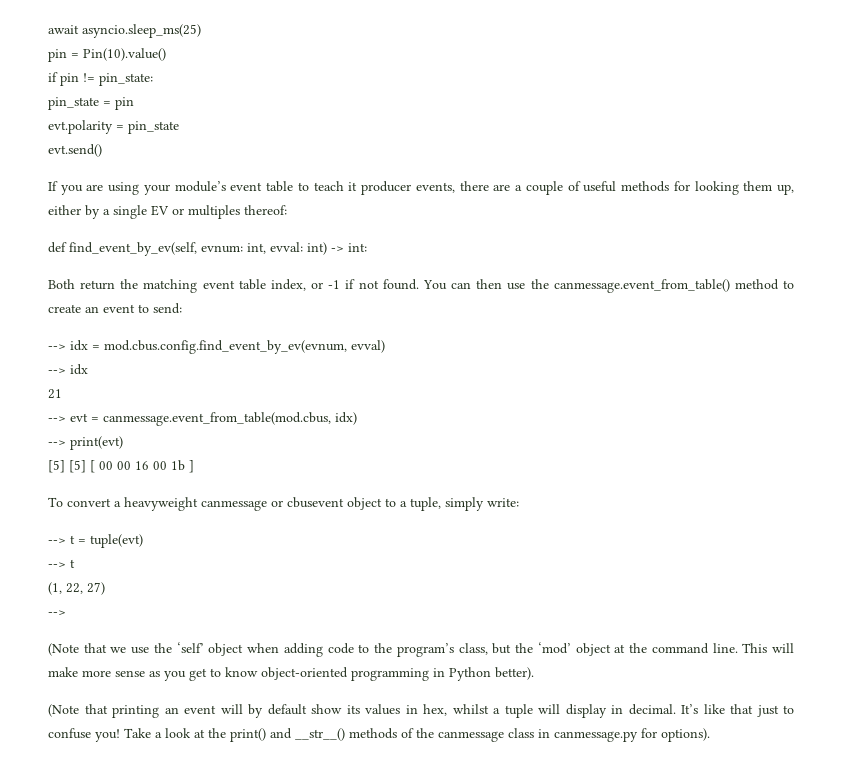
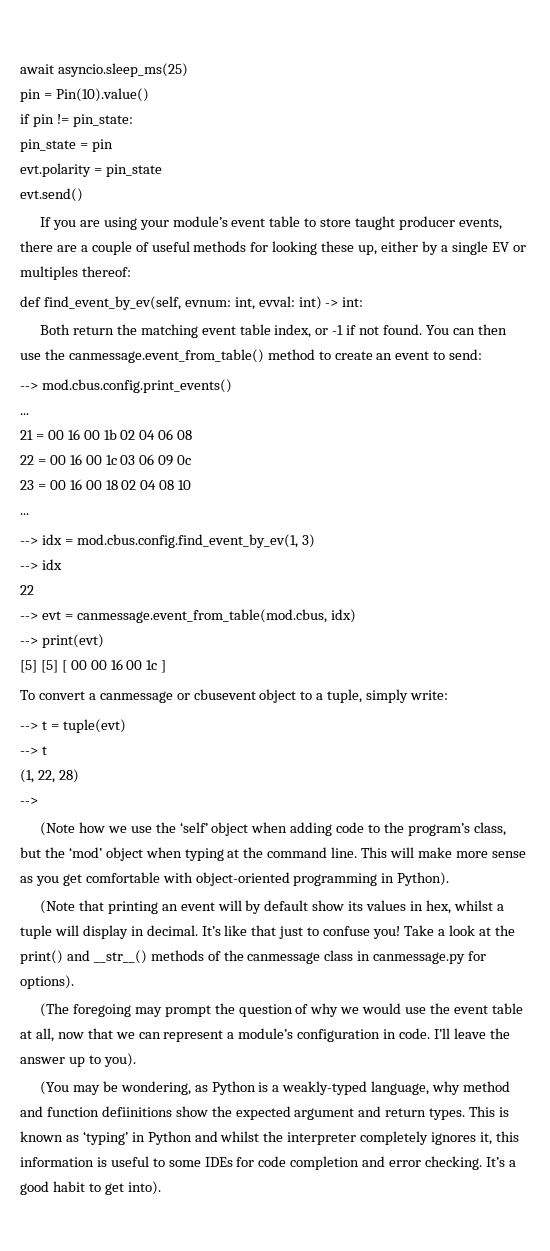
[313,181,358,191] teach it -> [320,216,396,230] store taught
[743,181,773,191] them -> [321,241,355,252] these
(182, 308) none -> [20,379,232,393] [20,413,29,415] [20,429,193,440] [20,454,192,466] [20,479,192,490] [20,513,29,515] // --> mod.cbus.config.print_events() // ... // 21 = 00 16 00 1b 02 04 06 08 // 22 = 00 16 00 1c 03 06 09 0c // 23 = 00 16 00 18 02 04 08 10 // ...
[104,340,385,354] mod.cbus.config.find_event_by_ev(evnum, evval) -> [76,534,315,548] mod.cbus.config.find_event_by_ev(1, 3)
[48,389,62,399] 21 -> [20,585,34,595] 22
[171,460,185,471] 1b -> [146,660,158,670] 1c
[124,497,198,511] heavyweight -> (96, 696) none
[87,582,105,595] 27) -> [58,769,79,783] 28)
[83,643,107,653] that -> [78,822,105,833] how
(611, 649) none -> [145,847,224,861] when typing
[210,667,258,677] to know -> [85,872,193,883] comfortable with
[449,667,534,681] Python better). -> [397,872,450,886] Python).
(710, 735) none -> [39,1003,523,1017] [20,1028,510,1042] [20,1053,136,1067] [39,1081,511,1095] [20,1106,510,1120] [20,1131,519,1145] [20,1156,516,1170] [20,1181,161,1195] // (The foregoing may prompt the question of why we would use the event table at all, now that we can represent a module’s configuration in code. I’ll leave the answer up to you). // (You may be wondering, as Python is a weakly-typed language, why method and function defiinitions show the expected argument and return types. This is known as ‘typing’ in Python and whilst the interpreter completely ignores it, this information is useful to some IDEs for code completion and error checking. It’s a good habit to get into).

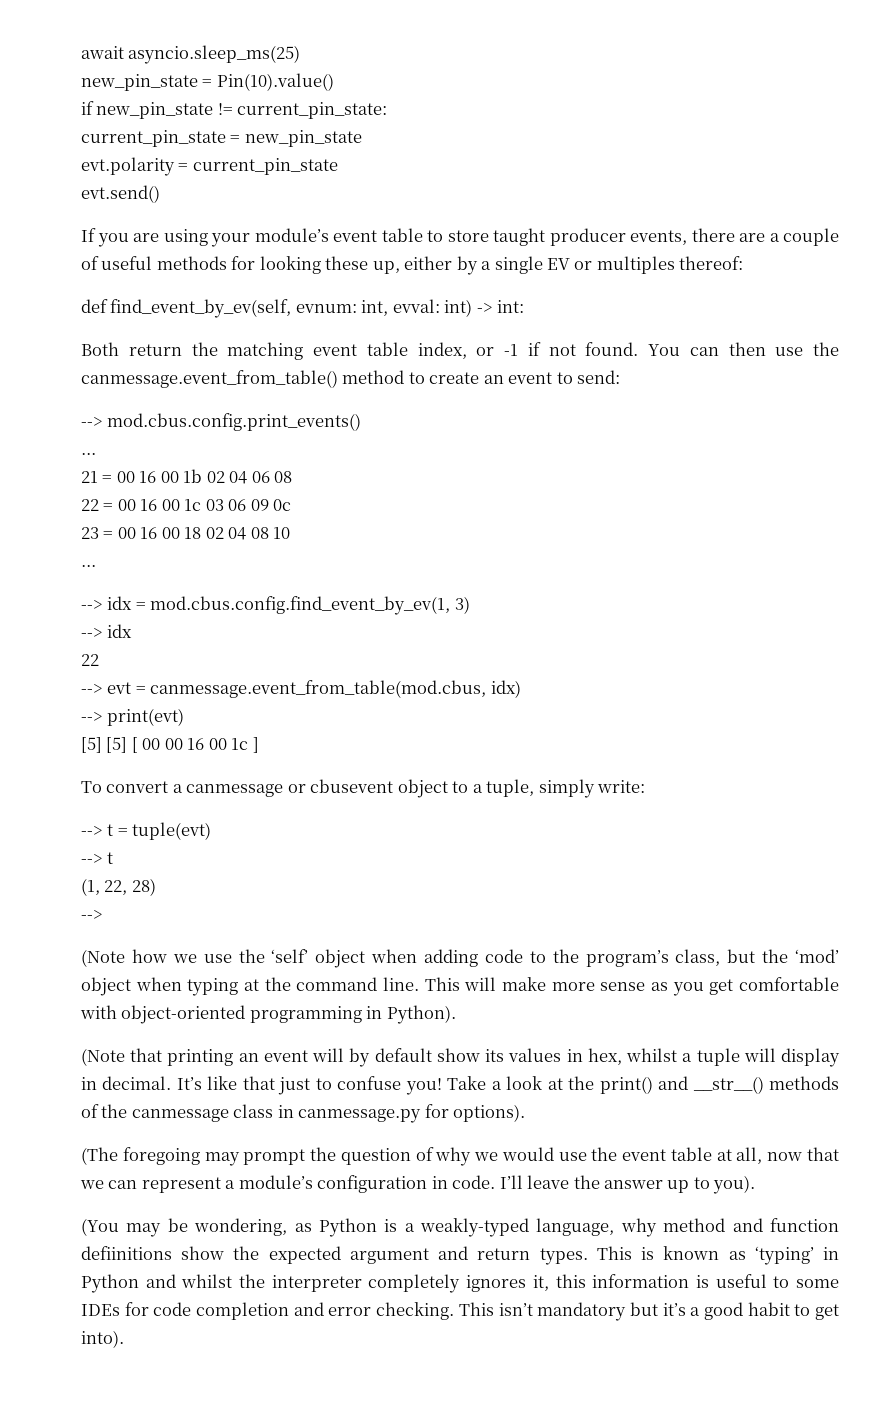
[20,89,41,102] pin -> [81,74,198,91] new_pin_state
[32,114,133,127] [20,139,113,152] pin != pin_state: // pin_state = pin -> [96,102,388,119] [81,130,362,147] new_pin_state != current_pin_state: // current_pin_state = new_pin_state
[105,164,162,177] pin_state -> [192,158,338,175] current_pin_state
[485,1157,505,1167] It’s -> [458,1302,686,1321] This isn’t mandatory but it’s

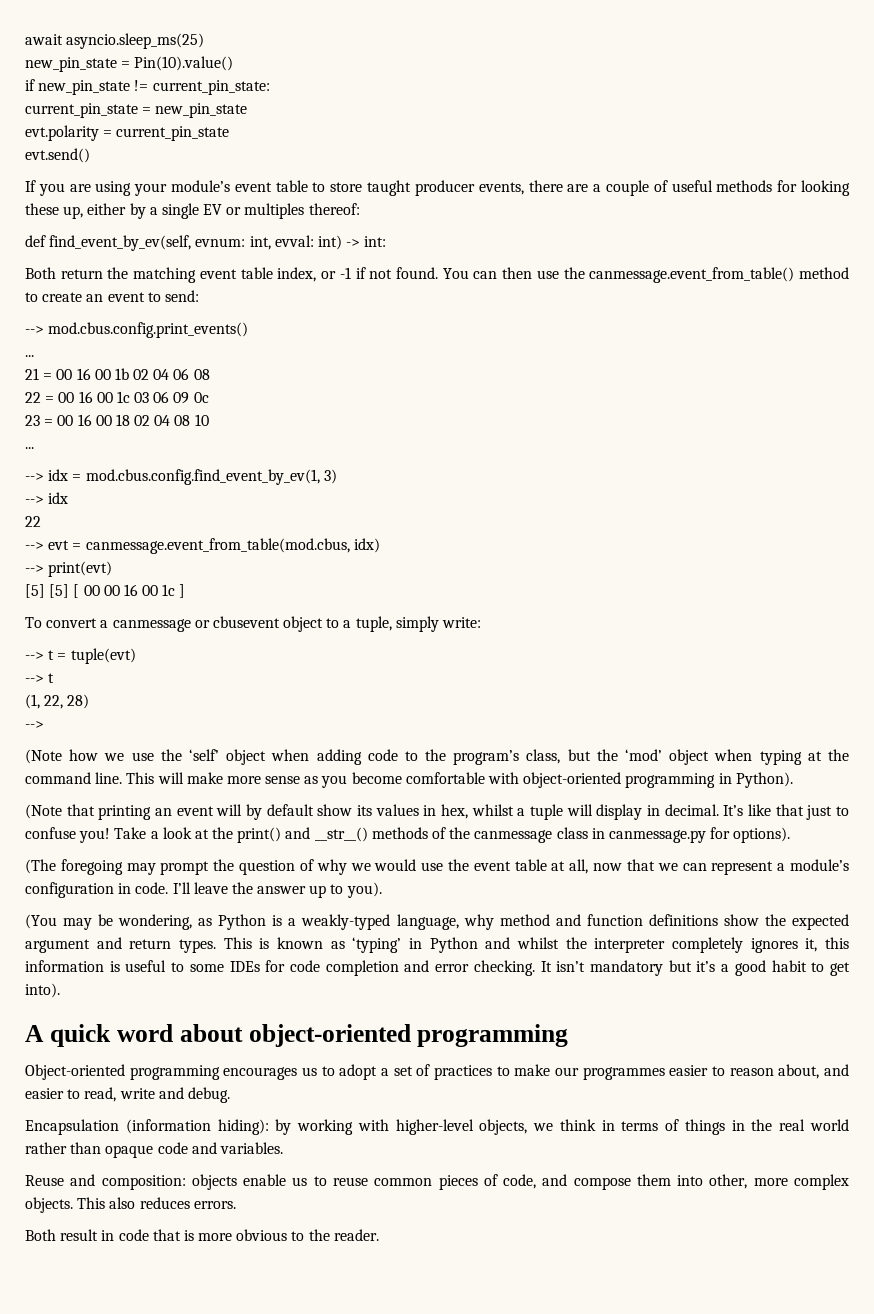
[709,979,734,995] get -> [351,772,402,784] become
[81,1246,172,1260] defiinitions -> [648,914,718,926] definitions
[458,1302,494,1316] This -> [540,961,552,972] It
(124, 1339) none -> [25,1024,569,1047] [25,1064,849,1080] [25,1087,230,1103] [25,1119,849,1135] [25,1142,283,1158] [25,1174,850,1190] [25,1197,236,1213] [25,1229,379,1241] // A quick word about object-oriented programming // Object-oriented programming encourages us to adopt a set of practices to make our programmes easier to reason about, and easier to read, write and debug. // Encapsulation (information hiding): by working with higher-level objects, we think in terms of things in the real world rather than opaque code and variables. // Reuse and composition: objects enable us to reuse common pieces of code, and compose them into other, more complex objects. This also reduces errors. // Both result in code that is more obvious to the reader.

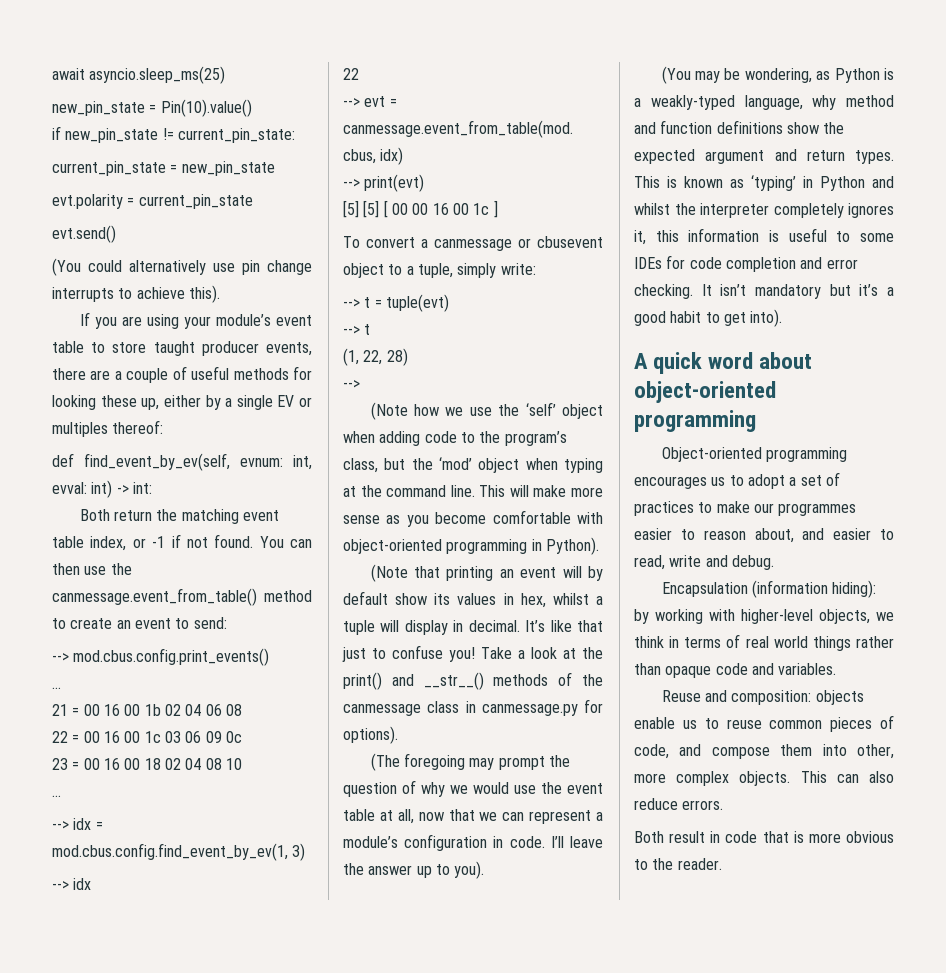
(90, 155) none -> [52,258,312,276] [52,285,220,303] // (You could alternatively use pin change interrupts to achieve this).
[684,1119,773,1135] things in the -> (741, 641) none
(849, 1125) none -> [812,636,851,651] things
[109,1197,190,1209] also reduces -> [836,771,894,783] [634,798,678,810] can also reduce

